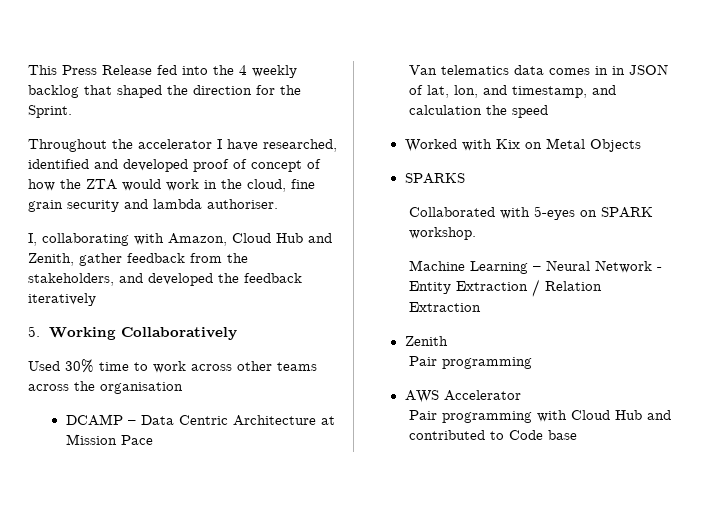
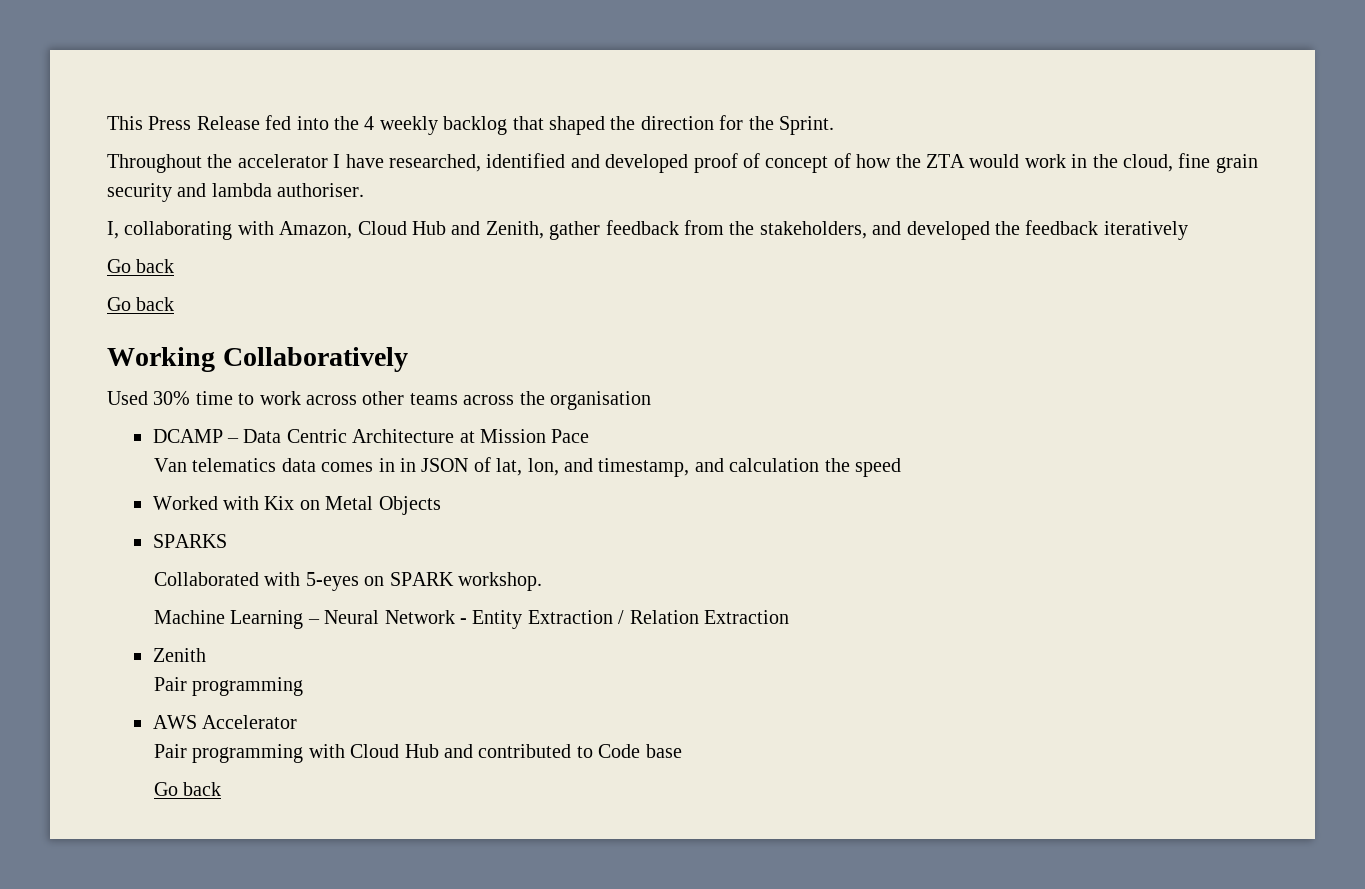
[28,326,40,337] 5. -> [107,259,175,273] [107,297,175,311] Go back // Go back //
(578, 435) none -> [153,782,222,796] // Go back

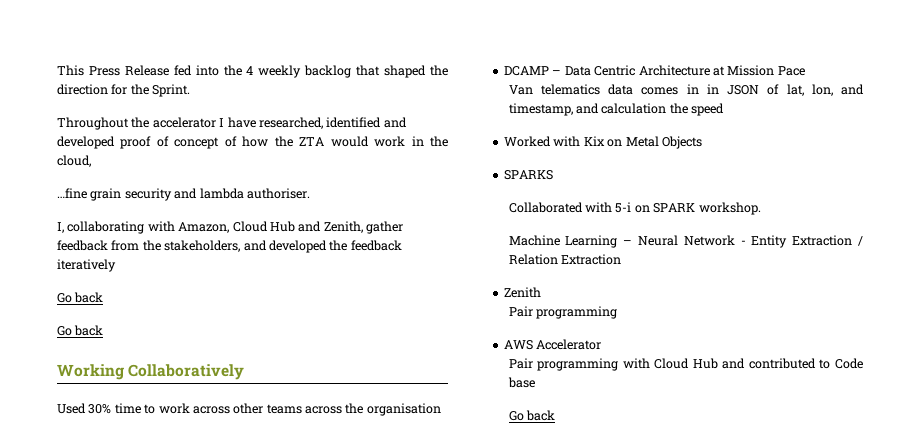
[1178,153,1211,168] fine -> [57,188,87,199] // …fine
[305,572,359,591] 5-eyes -> [615,202,632,213] 5-i

